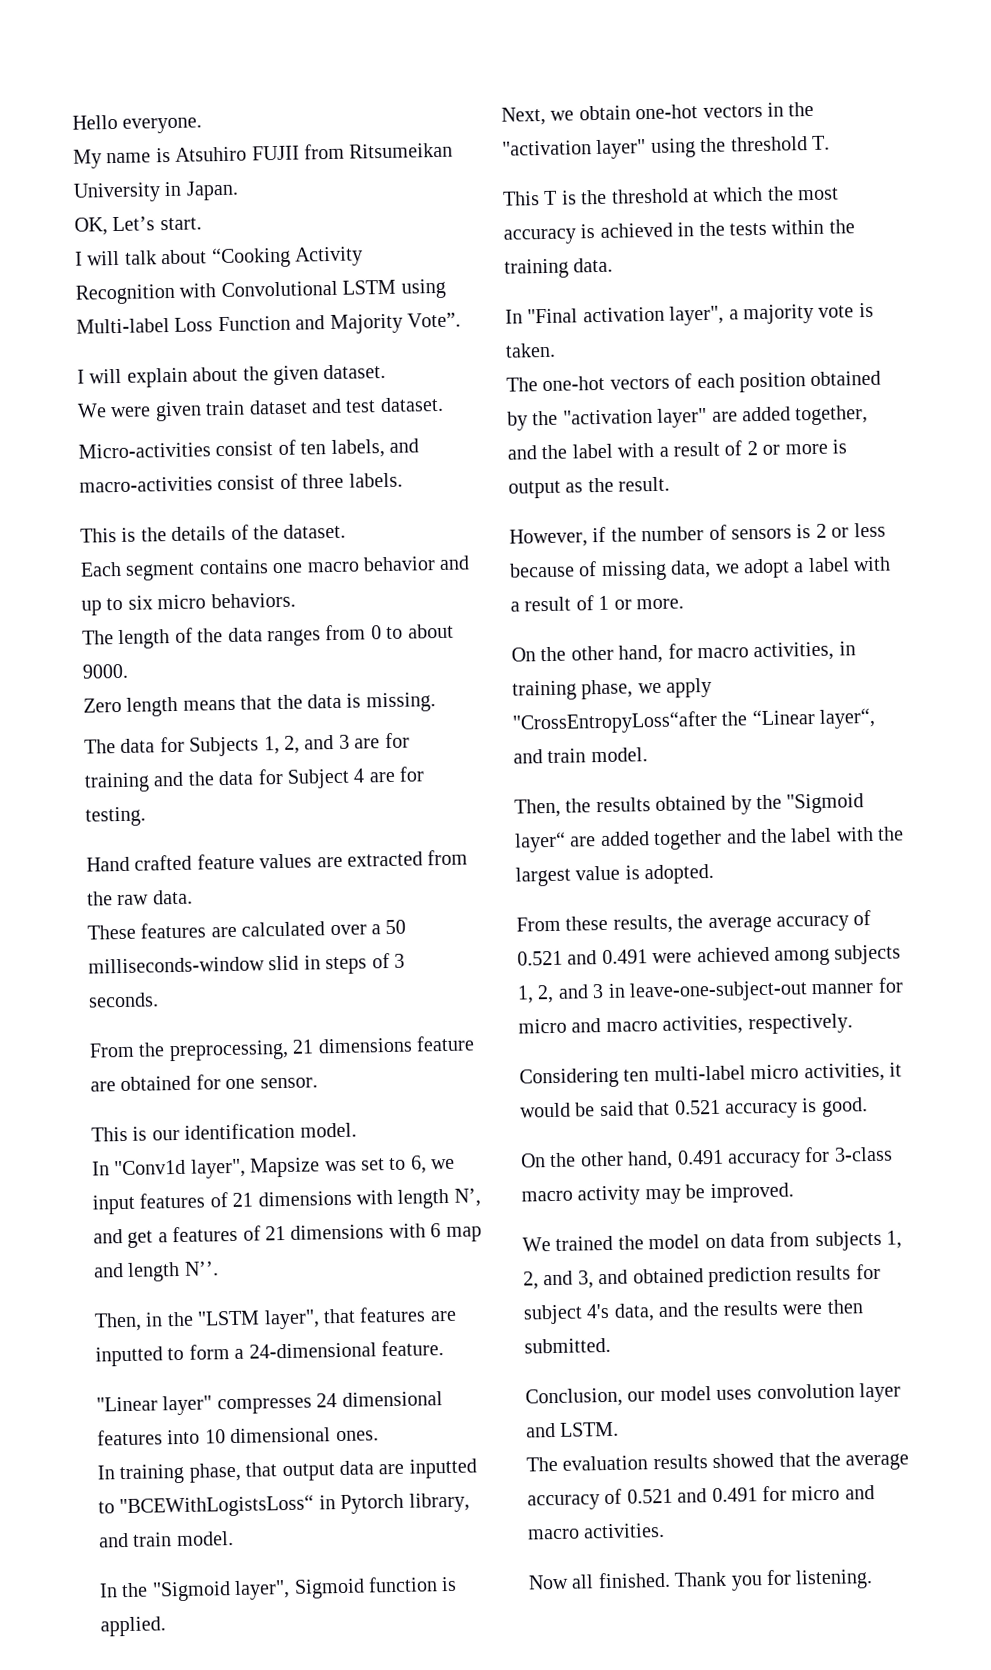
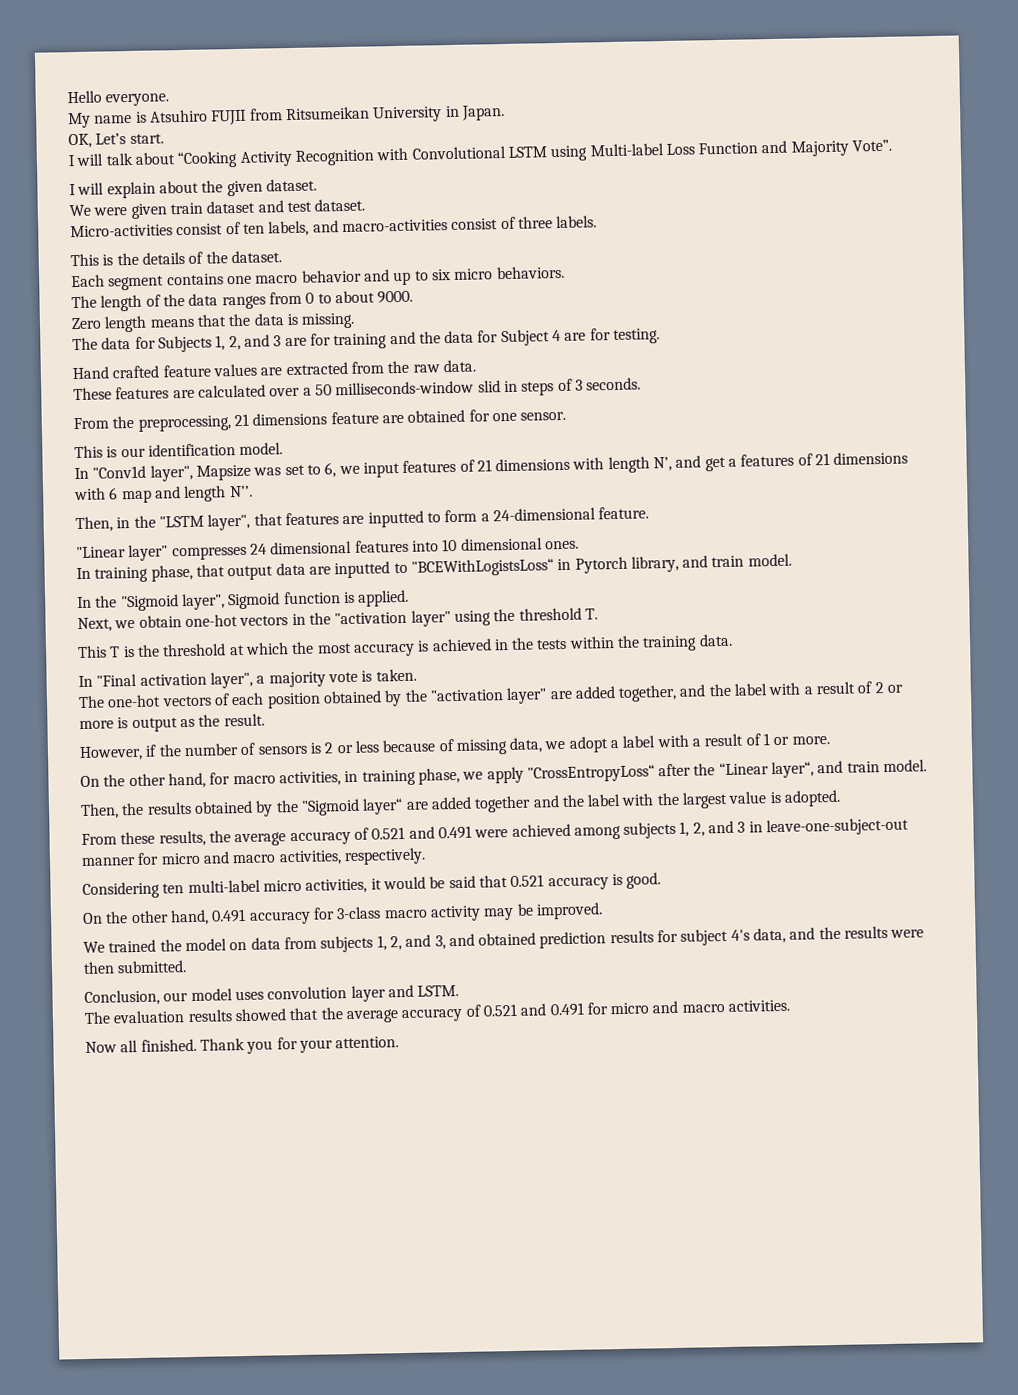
[512,710,718,735] "CrossEntropyLoss“after -> [526,763,692,783] "CrossEntropyLoss“ after
[795,1569,874,1590] listening. -> [298,1036,400,1053] your attention.

